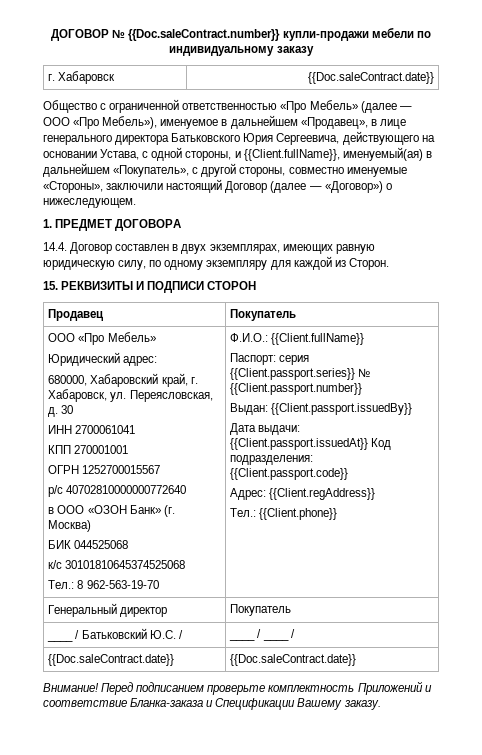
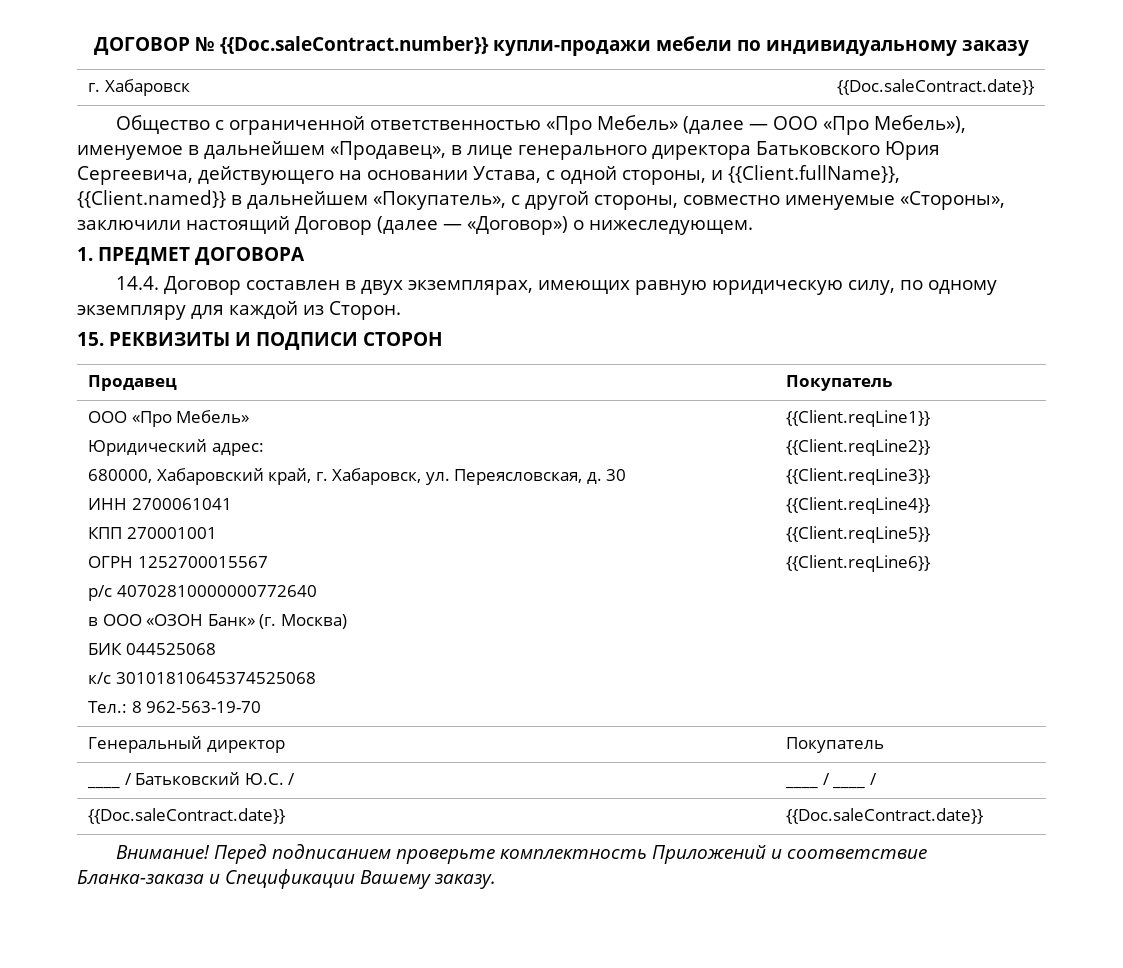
[342,147,423,161] именуемый(ая) -> [77,190,226,208] {{Client.named}}
[230,333,365,345] [230,353,310,365] [230,368,371,380] [230,383,363,395] [230,403,413,415] [230,423,301,435] [230,438,392,450] [230,455,314,465] [230,468,349,480] [230,488,376,500] [230,508,338,520] Ф.И.О.: {{Client.fullName}} // Паспорт: серия {{Client.passport.series}} № {{Client.passport.number}} // Выдан: {{Client.passport.issuedBy}} // Дата выдачи: {{Client.passport.issuedAt}} Код подразделения: {{Client.passport.code}} // Адрес: {{Client.regAddress}} // Тел.: {{Client.phone}} -> [786,410,931,427] [786,439,931,456] [786,468,931,485] [786,497,931,514] [786,526,931,543] [786,555,931,572] {{Client.reqLine1}} // {{Client.reqLine2}} // {{Client.reqLine3}} // {{Client.reqLine4}} // {{Client.reqLine5}} // {{Client.reqLine6}}

